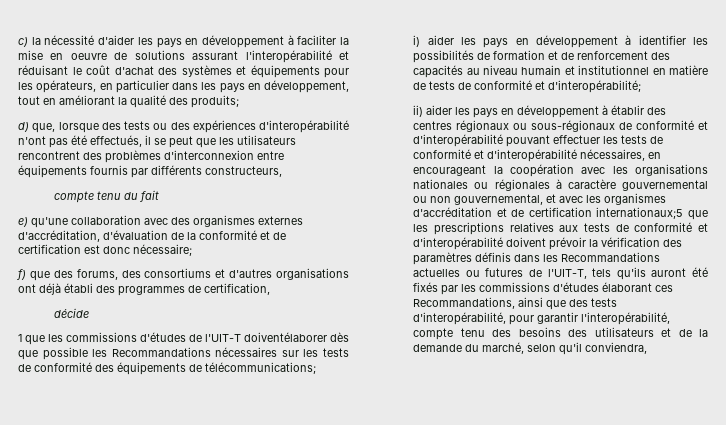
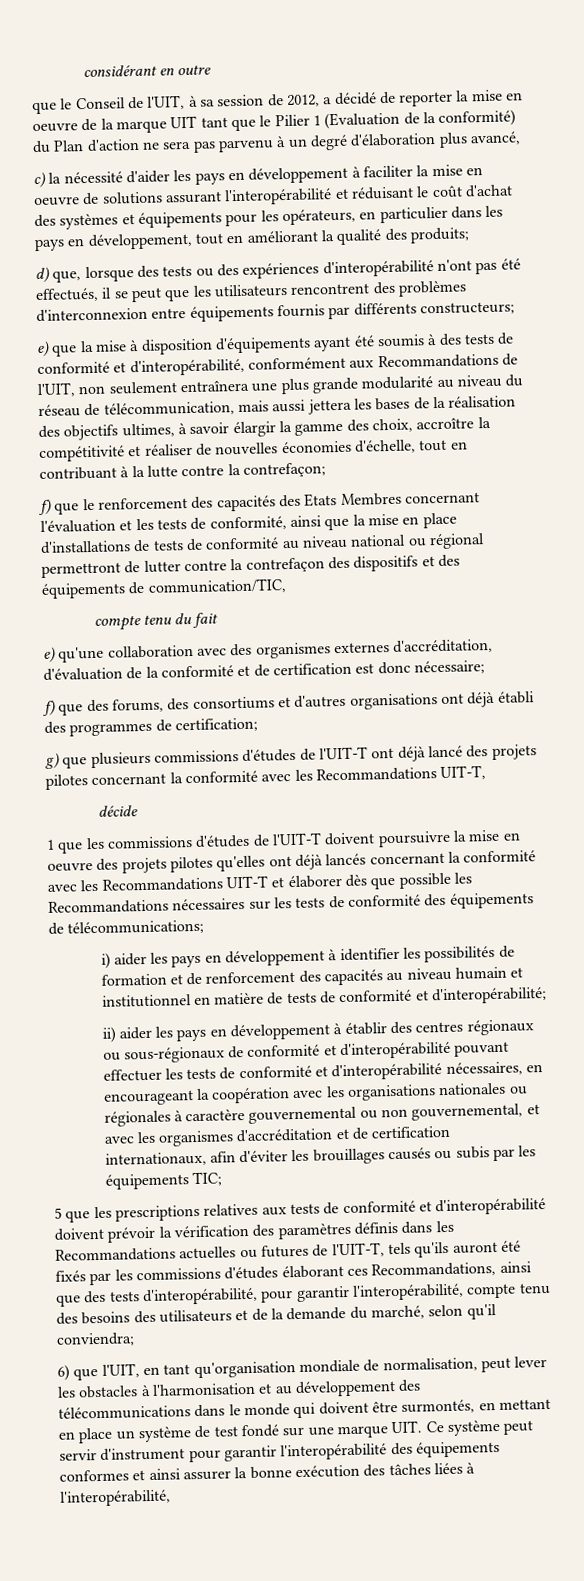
(18, 42) none -> [82,64,212,78] [32,89,524,115] [32,109,517,134] [32,131,521,154] considérant en outre // que le Conseil de l'UIT, à sa session de 2012, a décidé de reporter la mise en oeuvre de la marque UIT tant que le Pilier 1 (Evaluation de la conformité) du Plan d'action ne sera pas parvenu à un degré d'élaboration plus avancé, //
[205,166,282,177] constructeurs, -> [419,301,515,316] [36,332,515,358] [37,353,518,377] [37,374,524,398] [38,395,517,418] [38,416,491,441] [39,439,468,463] [39,462,326,481] [38,492,480,516] [40,512,457,533] [40,533,485,554] [41,554,460,578] [41,578,287,599] constructeurs; // e) que la mise à disposition d'équipements ayant été soumis à des tests de conformité et d'interopérabilité, conformément aux Recommandations de l'UIT, non seulement entraînera une plus grande modularité au niveau du réseau de télécommunication, mais aussi jettera les bases de la réalisation des objectifs ultimes, à savoir élargir la gamme des choix, accroître la compétitivité et réaliser de nouvelles économies d'échelle, tout en contribuant à la lutte contre la contrefaçon; // f) que le renforcement des capacités des Etats Membres concernant l'évaluation et les tests de conformité, ainsi que la mise en place d'installations de tests de conformité au niveau national ou régional permettront de lutter contre la contrefaçon des dispositifs et des équipements de communication/TIC,
[204,283,270,295] certification, -> [174,717,258,733] [45,744,537,769] [45,765,487,790] certification; // g) que plusieurs commissions d'études de l'UIT-T ont déjà lancé des projets pilotes concernant la conformité avec les Recommandations UIT-T,
[244,332,327,342] doiventélaborer -> [324,829,521,848] [47,850,537,874] [47,875,342,892] doivent poursuivre la mise en oeuvre des projets pilotes qu'elles ont déjà lancés concernant la conformité avec les Recommandations UIT-T et élaborer
[596,207,684,219] internationaux;5 -> [104,1145,537,1167] [104,1171,222,1190] [54,1207,62,1219] internationaux, afin d'éviter les brouillages causés ou subis par les équipements TIC; // 5
[585,342,648,354] conviendra, -> [56,1332,135,1347] [57,1355,548,1381] [57,1379,422,1399] [58,1398,551,1420] [58,1419,534,1444] [59,1440,500,1463] [59,1462,476,1482] [60,1489,171,1507] conviendra; // 6) que l'UIT, en tant qu'organisation mondiale de normalisation, peut lever les obstacles à l'harmonisation et au développement des télécommunications dans le monde qui doivent être surmontés, en mettant en place un système de test fondé sur une marque UIT. Ce système peut servir d'instrument pour garantir l'interopérabilité des équipements conformes et ainsi assurer la bonne exécution des tâches liées à l'interopérabilité,

